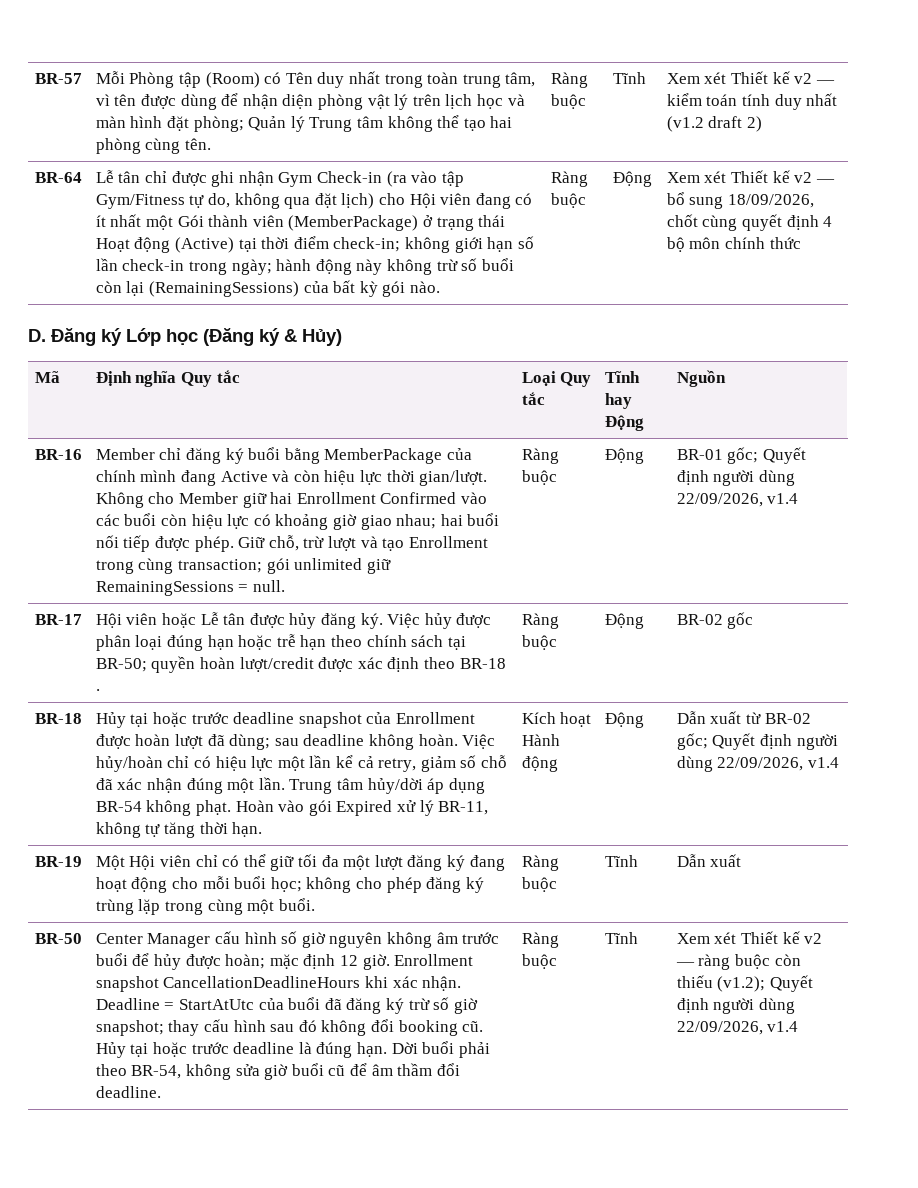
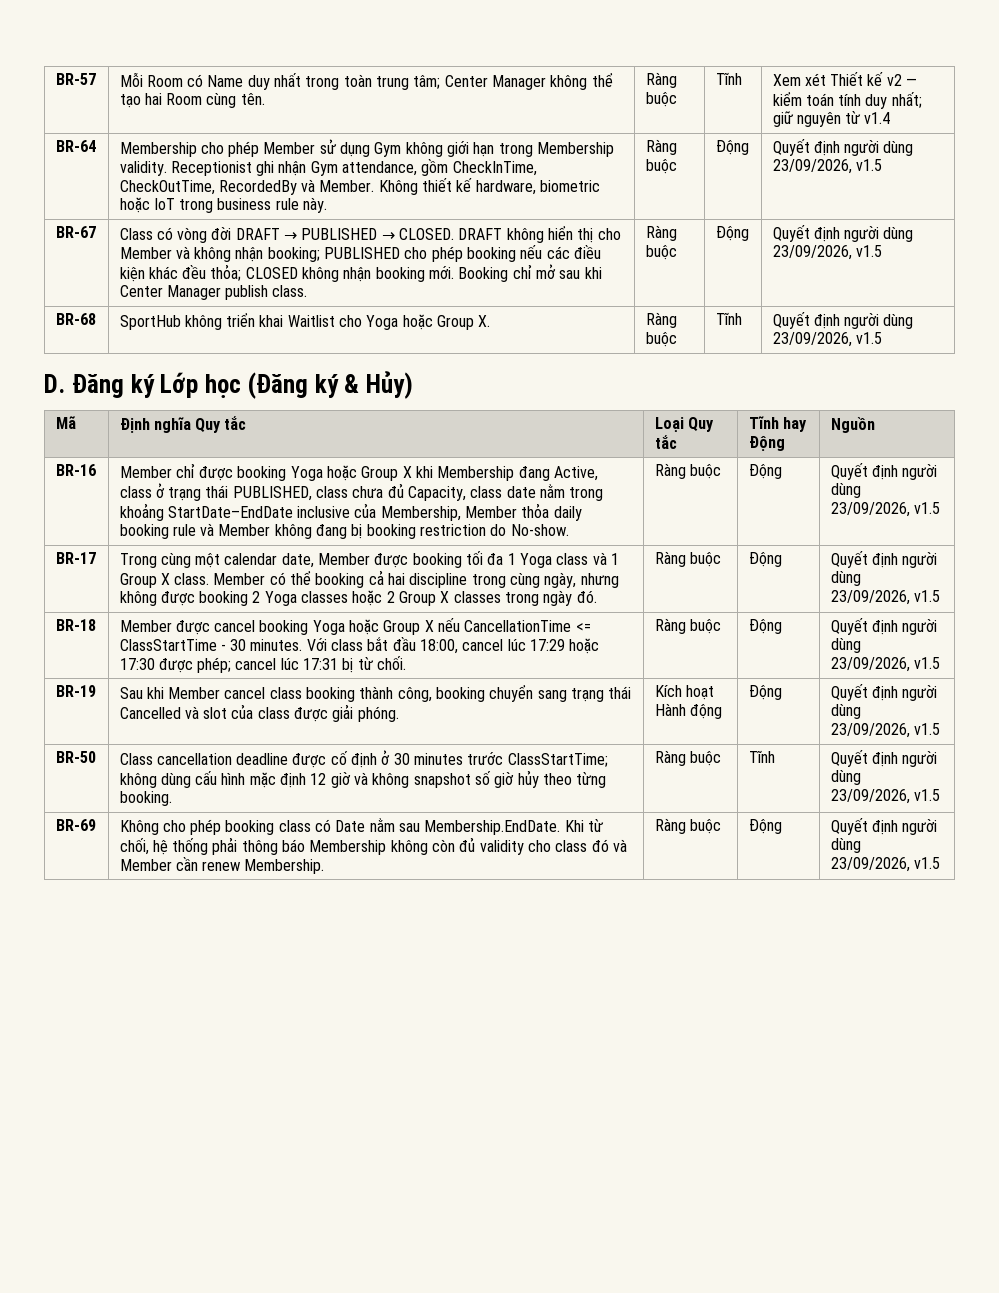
[129,72,313,88] Phòng tập (Room) có Tên -> [146,74,244,87] Room có Name
[505,72,536,87] [95,93,525,110] [95,116,383,132] tâm, vì tên được dùng để nhận diện phòng vật lý trên lịch học và màn hình đặt phòng; Quản lý Trung tâm -> [413,75,547,90] tâm; Center Manager
[95,138,141,154] phòng -> [166,93,203,105] Room
[806,93,838,106] [666,116,763,132] [34,172,82,183] [95,170,464,187] [95,193,533,209] [95,214,506,231] [95,236,534,253] [95,258,514,275] [95,280,440,297] [550,171,588,187] [550,193,586,208] [612,171,652,187] [666,170,835,183] [666,192,815,209] [666,214,833,231] [666,237,801,252] nhất (v1.2 draft 2) // BR-64 | Lễ tân chỉ được ghi nhận Gym Check-in (ra vào tập Gym/Fitness tự do, không qua đặt lịch) cho Hội viên đang có ít nhất một Gói thành viên (MemberPackage) ở trạng thái Hoạt động (Active) tại thời điểm check-in; không giới hạn số lần check-in trong ngày; hành động này không trừ số buổi còn lại (RemainingSessions) của bất kỳ gói nào. | Ràng buộc | Động | Xem xét Thiết kế v2 — bổ sung 18/09/2026, chốt cùng quyết định 4 bộ môn chính thức -> [891,92,922,108] [772,111,891,127] [55,140,96,152] [119,139,615,157] [119,159,537,176] [119,178,601,195] [119,197,328,213] [645,139,677,155] [645,159,677,174] [715,140,749,155] [772,139,914,156] [772,159,882,174] [55,226,96,238] [119,225,621,243] [119,245,602,262] [119,264,602,282] [119,285,308,300] [645,225,677,241] [645,245,677,260] [715,226,749,241] [772,225,914,242] [772,245,882,260] [55,313,96,325] [119,312,491,330] [645,312,677,328] [645,332,677,347] [715,312,742,325] [772,312,914,329] [772,332,882,347] nhất; giữ nguyên từ v1.4 // BR-64 | Membership cho phép Member sử dụng Gym không giới hạn trong Membership validity. Receptionist ghi nhận Gym attendance, gồm CheckInTime, CheckOutTime, RecordedBy và Member. Không thiết kế hardware, biometric hoặc IoT trong business rule này. | Ràng buộc | Động | Quyết định người dùng 23/09/2026, v1.5 // BR-67 | Class có vòng đời DRAFT → PUBLISHED → CLOSED. DRAFT không hiển thị cho Member và không nhận booking; PUBLISHED cho phép booking nếu các điều kiện khác đều thỏa; CLOSED không nhận booking mới. Booking chỉ mở sau khi Center Manager publish class. | Ràng buộc | Động | Quyết định người dùng 23/09/2026, v1.5 // BR-68 | SportHub không triển khai Waitlist cho Yoga hoặc Group X. | Ràng buộc | Tĩnh | Quyết định người dùng 23/09/2026, v1.5
[186,447,472,464] [95,470,488,486] [95,492,487,508] [95,513,500,530] [95,535,488,552] [95,558,391,574] [95,580,286,596] [521,448,559,464] [521,470,557,485] [604,448,644,464] [676,447,807,464] [676,470,796,486] [676,493,799,507] đăng ký buổi bằng MemberPackage của chính mình đang Active và còn hiệu lực thời gian/lượt. Không cho Member giữ hai Enrollment Confirmed vào các buổi còn hiệu lực có khoảng giờ giao nhau; hai buổi nối tiếp được phép. Giữ chỗ, trừ lượt và tạo Enrollment trong cùng transaction; gói unlimited giữ RemainingSessions = null. | Ràng buộc | Động | BR-01 gốc; Quyết định người dùng 22/09/2026, v1.4 -> [199,465,599,481] [119,483,604,501] [119,503,582,521] [119,523,569,539] [654,463,721,479] [748,464,782,479] [830,463,938,480] [830,483,861,498] [830,502,940,517] được booking Yoga hoặc Group X khi Membership đang Active, class ở trạng thái PUBLISHED, class chưa đủ Capacity, class date nằm trong khoảng StartDate–EndDate inclusive của Membership, Member thỏa daily booking rule và Member không đang bị booking restriction do No-show. | Ràng buộc | Động | Quyết định người dùng 23/09/2026, v1.5
[95,612,492,629] [95,634,466,651] [95,656,506,673] [95,689,100,691] [521,613,559,629] [521,635,557,650] [604,613,644,629] [676,612,754,629] [34,713,82,724] [95,712,475,728] [95,734,496,750] [95,755,507,772] [95,777,485,794] [95,800,489,816] [95,822,263,838] Hội viên hoặc Lễ tân được hủy đăng ký. Việc hủy được phân loại đúng hạn hoặc trễ hạn theo chính sách tại BR-50; quyền hoàn lượt/credit được xác định theo BR-18 . | Ràng buộc | Động | BR-02 gốc // BR-18 | Hủy tại hoặc trước deadline snapshot của Enrollment được hoàn lượt đã dùng; sau deadline không hoàn. Việc hủy/hoàn chỉ có hiệu lực một lần kể cả retry, giảm số chỗ đã xác nhận đúng một lần. Trung tâm hủy/dời áp dụng BR-54 không phạt. Hoàn vào gói Expired xử lý BR-11, không tự tăng thời hạn. -> [119,551,619,568] [119,570,619,588] [119,590,597,606] [654,551,721,567] [748,552,782,567] [830,551,938,568] [830,571,861,586] [830,590,940,605] [55,619,96,631] [119,618,591,635] [119,637,600,654] [119,656,407,673] [654,618,721,634] [748,619,782,634] [830,618,938,635] [830,638,861,653] [830,657,940,672] [55,685,96,697] [119,684,632,702] [119,704,399,722] Trong cùng một calendar date, Member được booking tối đa 1 Yoga class và 1 Group X class. Member có thể booking cả hai discipline trong cùng ngày, nhưng không được booking 2 Yoga classes hoặc 2 Group X classes trong ngày đó. | Ràng buộc | Động | Quyết định người dùng 23/09/2026, v1.5 // BR-18 | Member được cancel booking Yoga hoặc Group X nếu CancellationTime <= ClassStartTime - 30 minutes. Với class bắt đầu 18:00, cancel lúc 17:29 hoặc 17:30 được phép; cancel lúc 17:31 bị từ chối. | Ràng buộc | Động | Quyết định người dùng 23/09/2026, v1.5 // BR-19 | Sau khi Member cancel class booking thành công, booking chuyển sang trạng thái Cancelled và slot của class được giải phóng.
[676,711,811,724] [676,733,838,750] [676,756,840,772] [34,856,82,867] [95,854,505,871] [95,876,484,893] [95,898,315,915] [521,855,559,871] [521,877,557,892] [604,855,638,867] [676,854,742,867] [34,933,82,944] [95,931,500,948] [95,953,474,970] [95,976,462,992] [95,997,478,1014] [95,1019,484,1036] [95,1041,490,1058] [95,1063,460,1080] [95,1086,161,1098] [521,932,559,948] [521,954,557,969] [604,932,638,944] [676,931,823,944] [675,954,801,970] [676,975,814,992] [676,998,796,1014] [676,1021,799,1035] Dẫn xuất từ BR-02 gốc; Quyết định người dùng 22/09/2026, v1.4 // BR-19 | Một Hội viên chỉ có thể giữ tối đa một lượt đăng ký đang hoạt động cho mỗi buổi học; không cho phép đăng ký trùng lặp trong cùng một buổi. | Ràng buộc | Tĩnh | Dẫn xuất // BR-50 | Center Manager cấu hình số giờ nguyên không âm trước buổi để hủy được hoàn; mặc định 12 giờ. Enrollment snapshot CancellationDeadlineHours khi xác nhận. Deadline = StartAtUtc của buổi đã đăng ký trừ số giờ snapshot; thay cấu hình sau đó không đổi booking cũ. Hủy tại hoặc trước deadline là đúng hạn. Dời buổi phải theo BR-54, không sửa giờ buổi cũ để âm thầm đổi deadline. | Ràng buộc | Tĩnh | Xem xét Thiết kế v2 — ràng buộc còn thiếu (v1.2); Quyết định người dùng 22/09/2026, v1.4 -> [830,684,938,701] [830,704,861,719] [830,723,940,738] [55,751,96,763] [119,750,608,768] [119,770,607,788] [119,791,172,806] [654,750,721,766] [748,750,775,763] [830,750,938,767] [830,770,861,785] [830,789,940,804] [55,819,96,831] [119,818,605,835] [119,837,627,855] [119,857,325,874] [654,818,721,834] [748,819,782,834] [830,818,938,835] [830,838,861,853] [830,857,940,872] Quyết định người dùng 23/09/2026, v1.5 // BR-50 | Class cancellation deadline được cố định ở 30 minutes trước ClassStartTime; không dùng cấu hình mặc định 12 giờ và không snapshot số giờ hủy theo từng booking. | Ràng buộc | Tĩnh | Quyết định người dùng 23/09/2026, v1.5 // BR-69 | Không cho phép booking class có Date nằm sau Membership.EndDate. Khi từ chối, hệ thống phải thông báo Membership không còn đủ validity cho class đó và Member cần renew Membership. | Ràng buộc | Động | Quyết định người dùng 23/09/2026, v1.5

